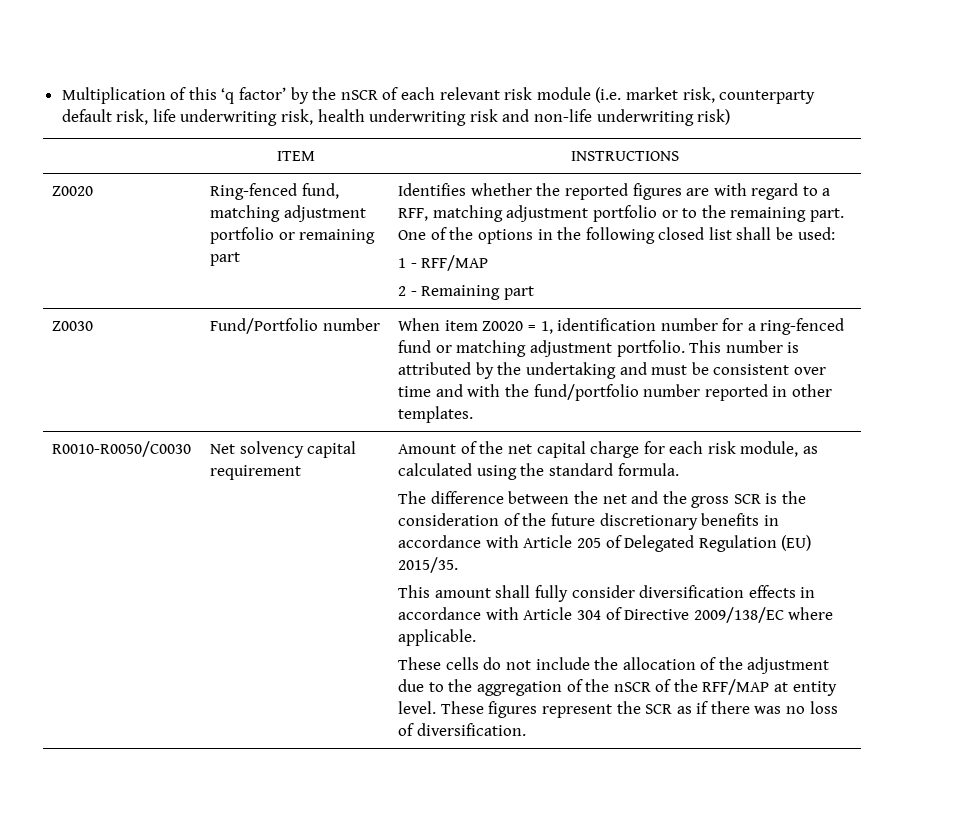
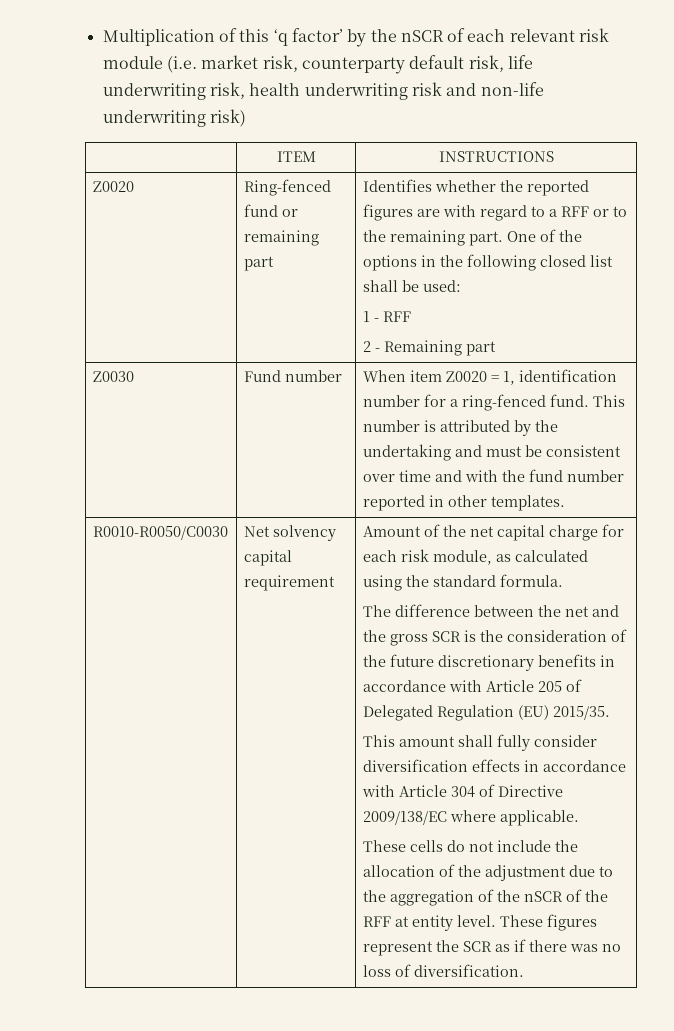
[301,183,339,199] [210,205,366,222] [210,227,275,244] fund, matching adjustment portfolio -> [243,204,278,217] fund
[398,205,657,222] RFF, matching adjustment portfolio -> [560,206,589,217] RFF
[421,255,489,271] RFF/MAP -> [382,311,411,322] RFF
[210,318,319,334] Fund/Portfolio -> [243,370,281,382] Fund
[398,340,685,357] fund or matching adjustment portfolio. -> [549,394,589,407] fund.
[533,384,639,401] fund/portfolio -> [528,469,563,482] fund
[702,679,770,695] RFF/MAP -> [362,916,391,927] RFF

